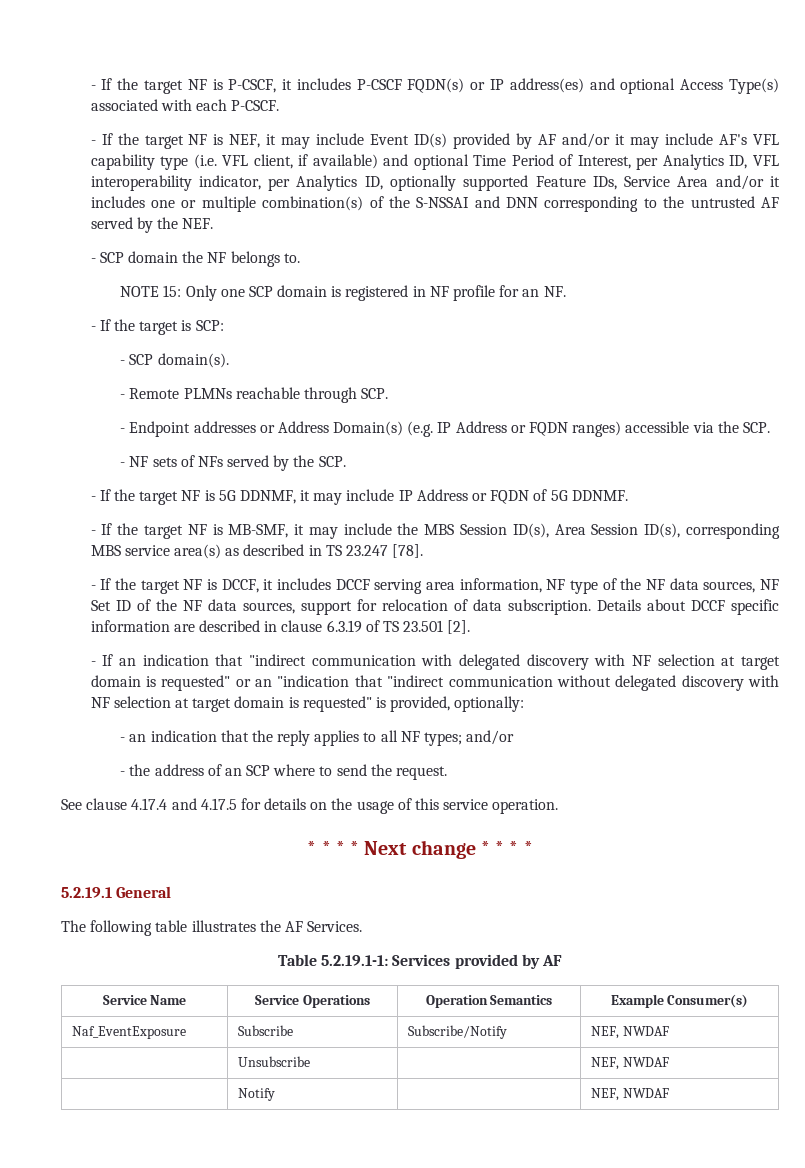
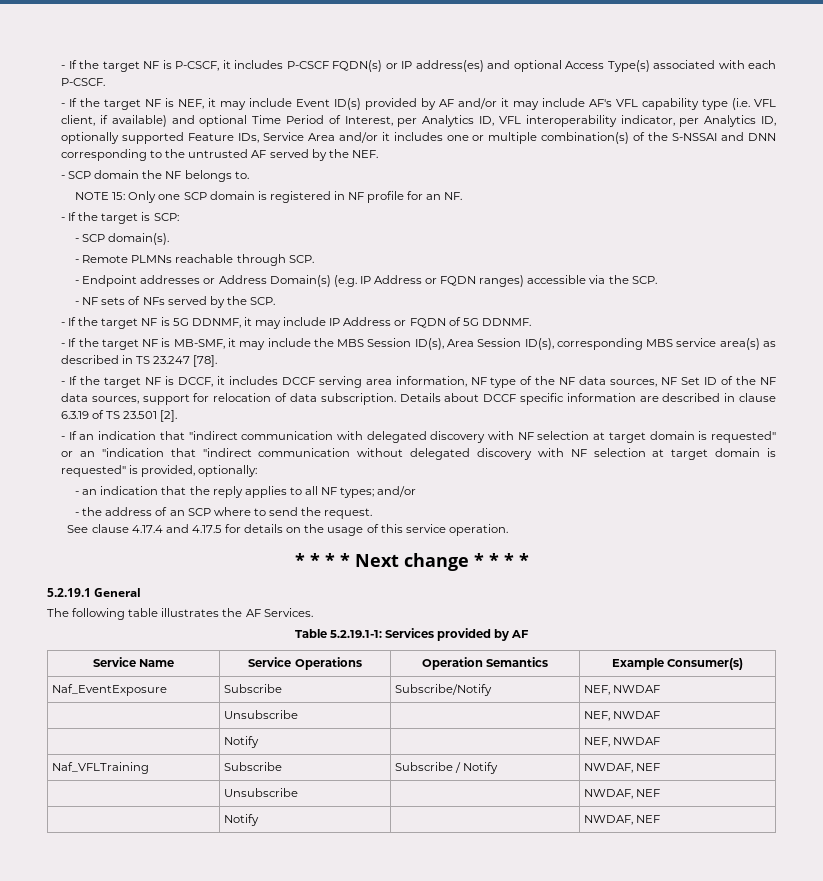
(670, 1093) none -> [52,762,150,774] [224,762,283,771] [395,762,499,774] [584,763,661,773] [224,788,299,797] [584,789,661,799] [224,814,260,826] [584,815,661,825] // Naf_VFLTraining | Subscribe | Subscribe / Notify | NWDAF, NEF // | Unsubscribe | | NWDAF, NEF // | Notify | | NWDAF, NEF

